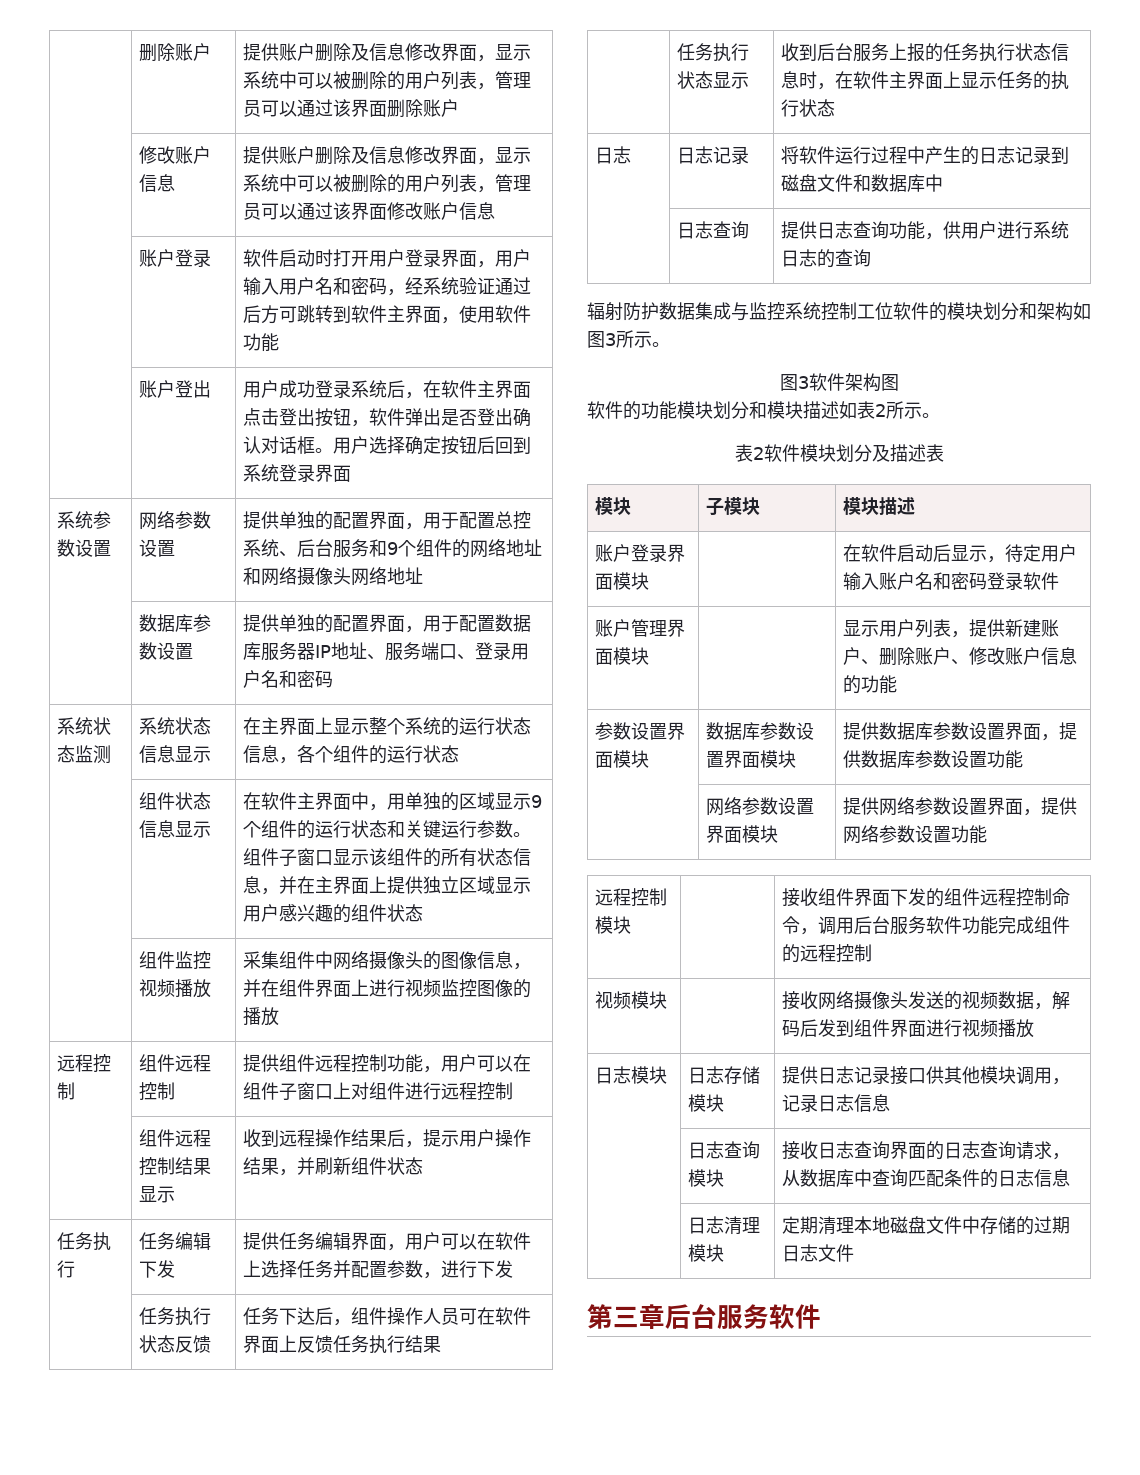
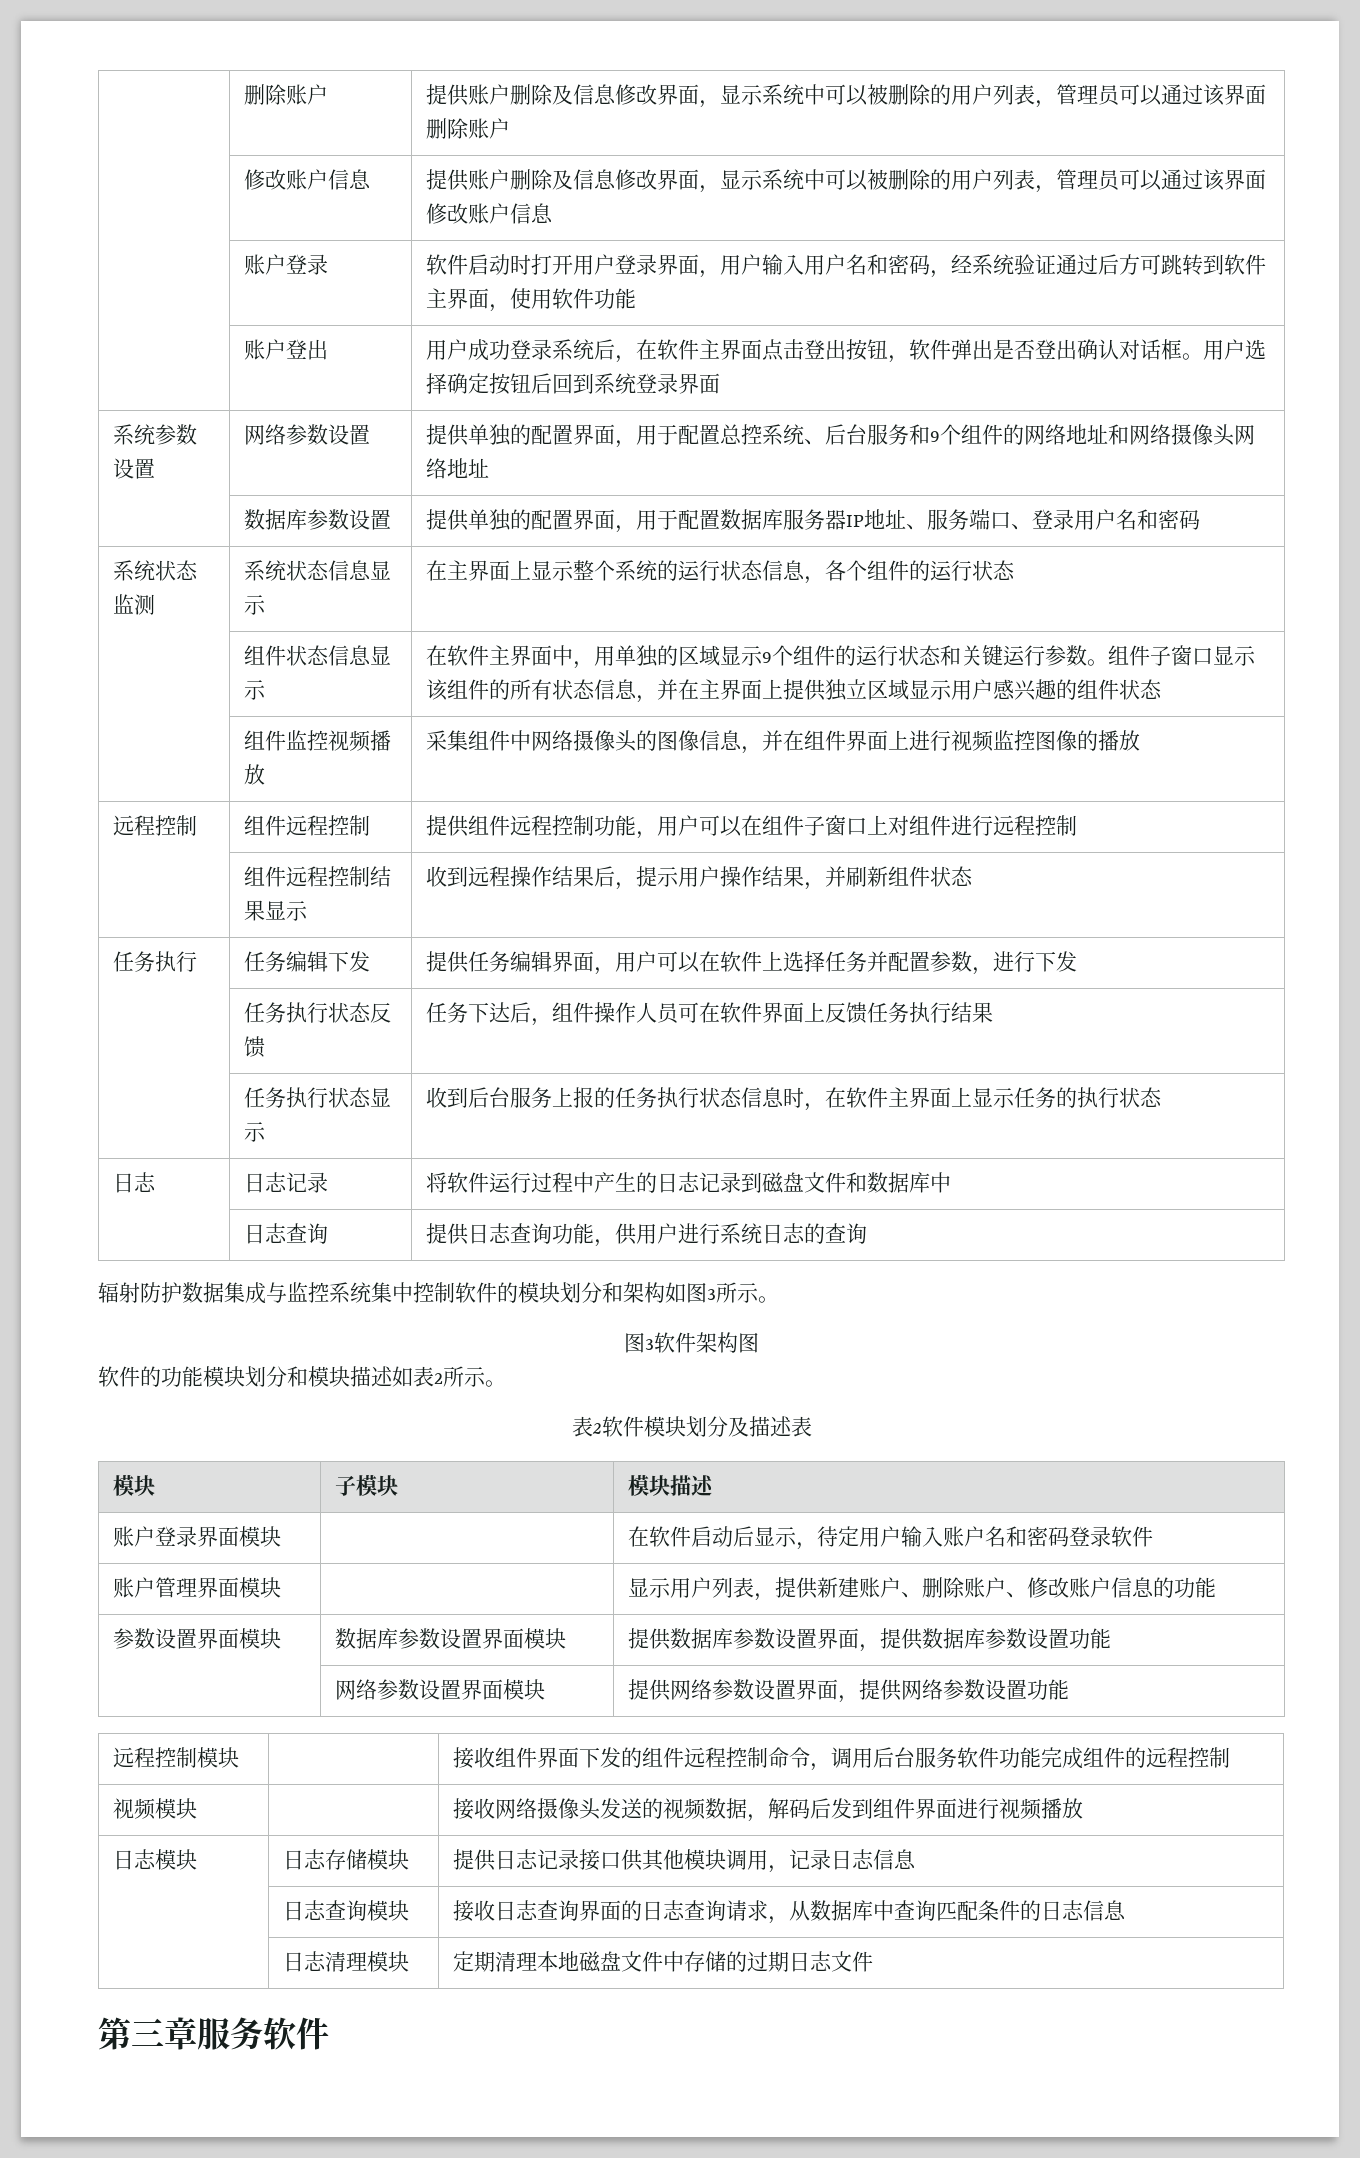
[821,302,893,321] 控制工位 -> [371,1282,455,1303] 集中控制
[665,1304,717,1329] 后台 -> (197, 2033) none

